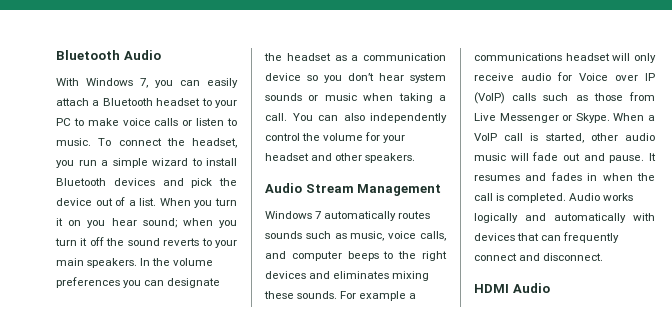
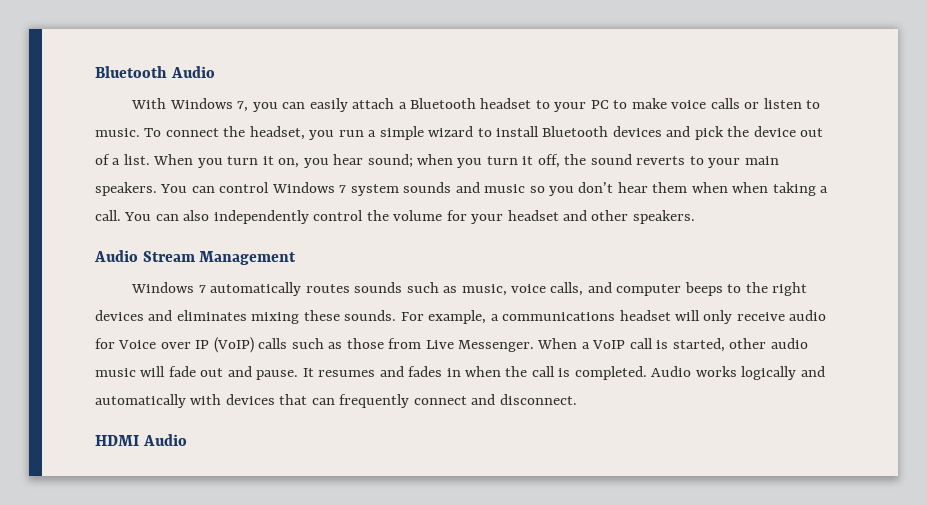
[68,220,82,226] on -> [278,158,300,168] on,
[89,237,104,246] off -> [537,154,560,168] off,
[140,258,214,266] [56,277,221,288] [264,53,446,61] [265,73,446,83] [265,93,357,101] In the volume preferences you can designate the headset as a communication device so you don’t hear system sounds or music -> [160,182,728,196] You can control Windows 7 system sounds and music so you don’t hear them when
[359,291,407,301] example -> [428,310,487,324] example,
[499,113,610,123] Messenger or Skype. -> [458,340,535,352] Messenger.

